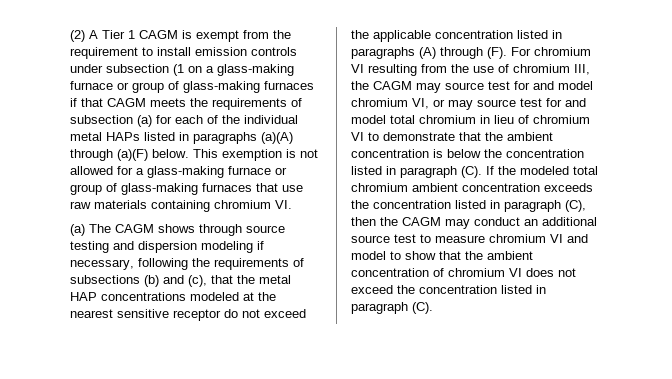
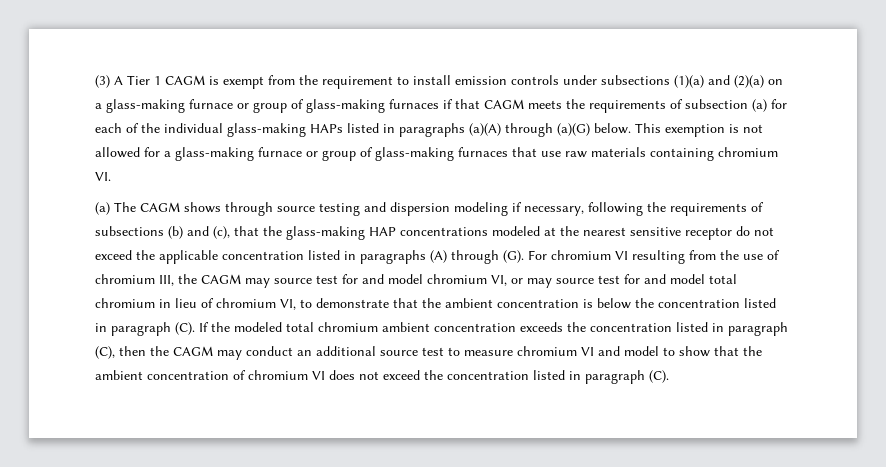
[70,30,85,42] (2) -> [95,75,110,88] (3)
[106,64,184,76] subsection (1 -> [601,75,764,88] subsections (1)(a) and (2)(a)
[70,132,102,141] metal -> [227,123,306,137] glass-making
[117,149,148,161] (a)(F) -> [557,123,590,136] (a)(G)
[259,275,291,284] metal -> [286,226,365,240] glass-making
[487,47,507,59] (F). -> [503,250,524,263] (G).
[351,132,364,141] VI -> [280,299,296,310] VI,

